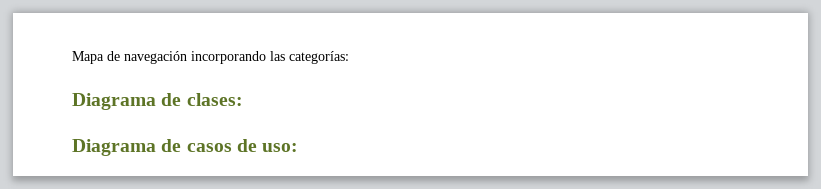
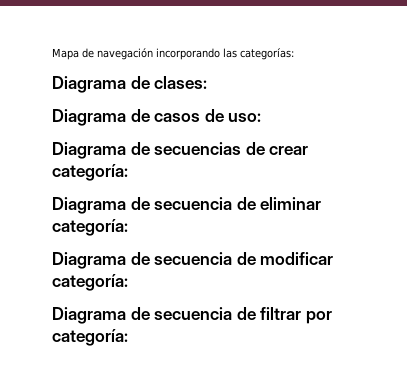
(299, 147) none -> [52,142,309,159] [52,164,128,181] [52,197,322,214] [52,219,128,236] [52,252,334,269] [52,274,128,291] [52,307,332,324] [52,329,128,346] // Diagrama de secuencias de crear categoría: // Diagrama de secuencia de eliminar categoría: // Diagrama de secuencia de modificar categoría: // Diagrama de secuencia de filtrar por categoría:

